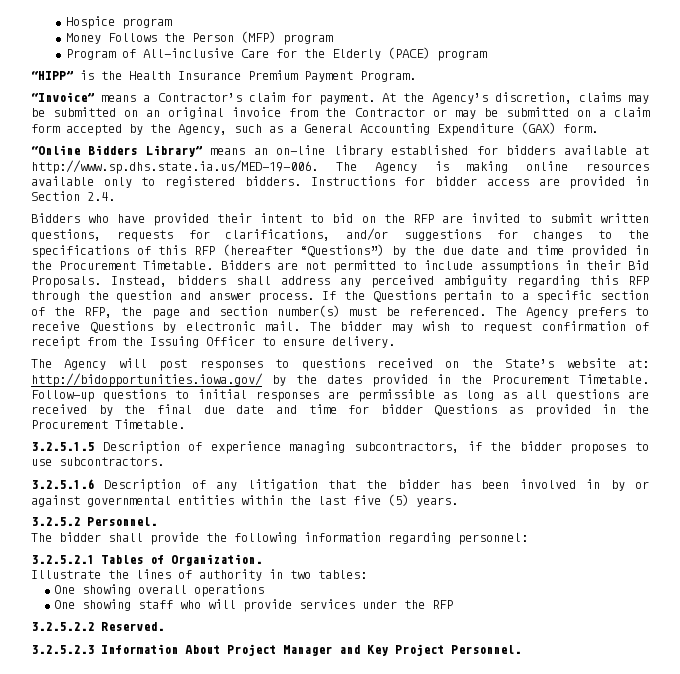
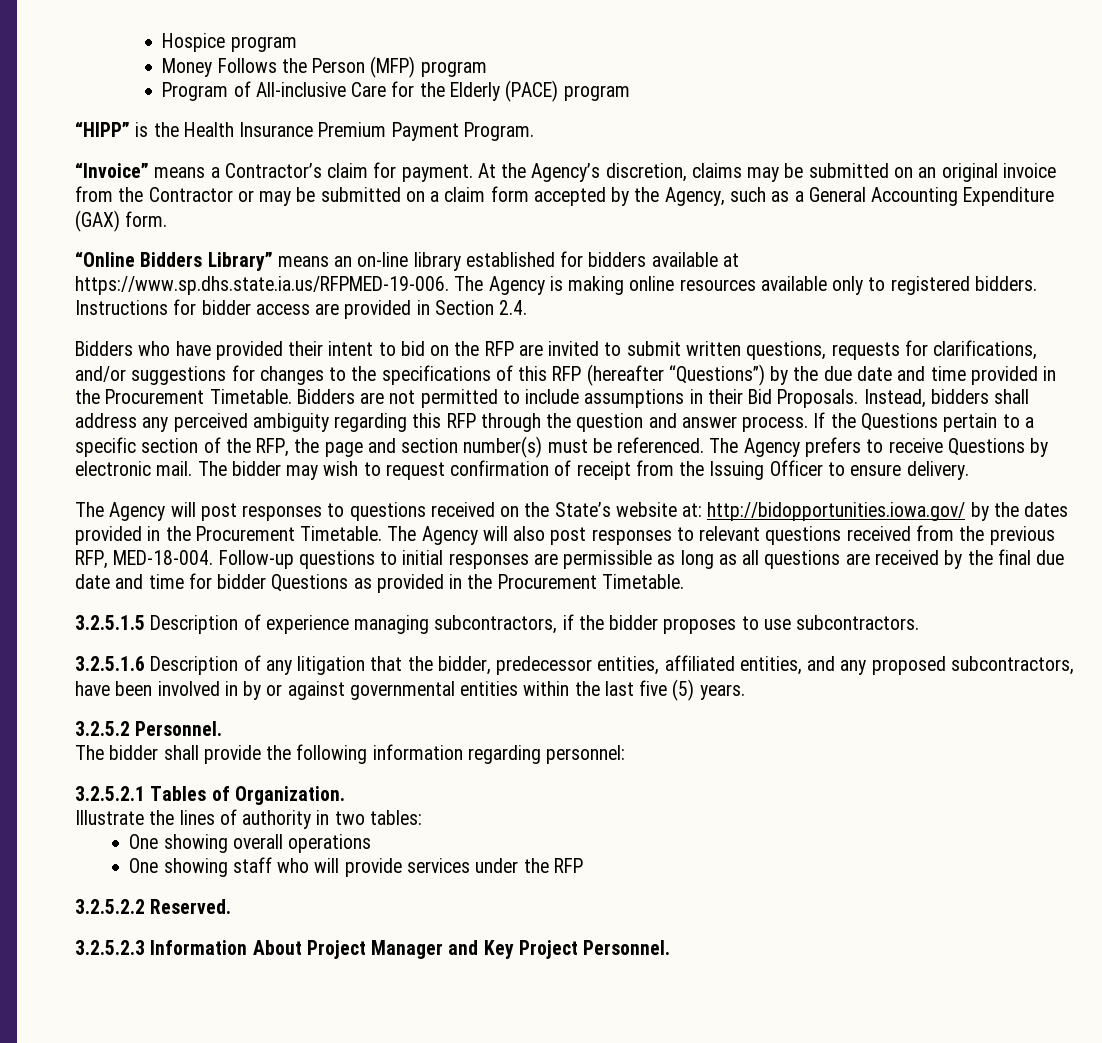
[31,160,318,174] http://www.sp.dhs.state.ia.us/MED-19-006. -> [75,276,449,295] https://www.sp.dhs.state.ia.us/RFPMED-19-006.
(649, 379) none -> [387,525,1055,545] [75,550,214,569] The Agency will also post responses to relevant questions received from the previous RFP, MED-18-004.
[397,479,472,489] bidder has -> [437,655,1074,675] [75,681,110,696] bidder, predecessor entities, affiliated entities, and any proposed subcontractors, have

